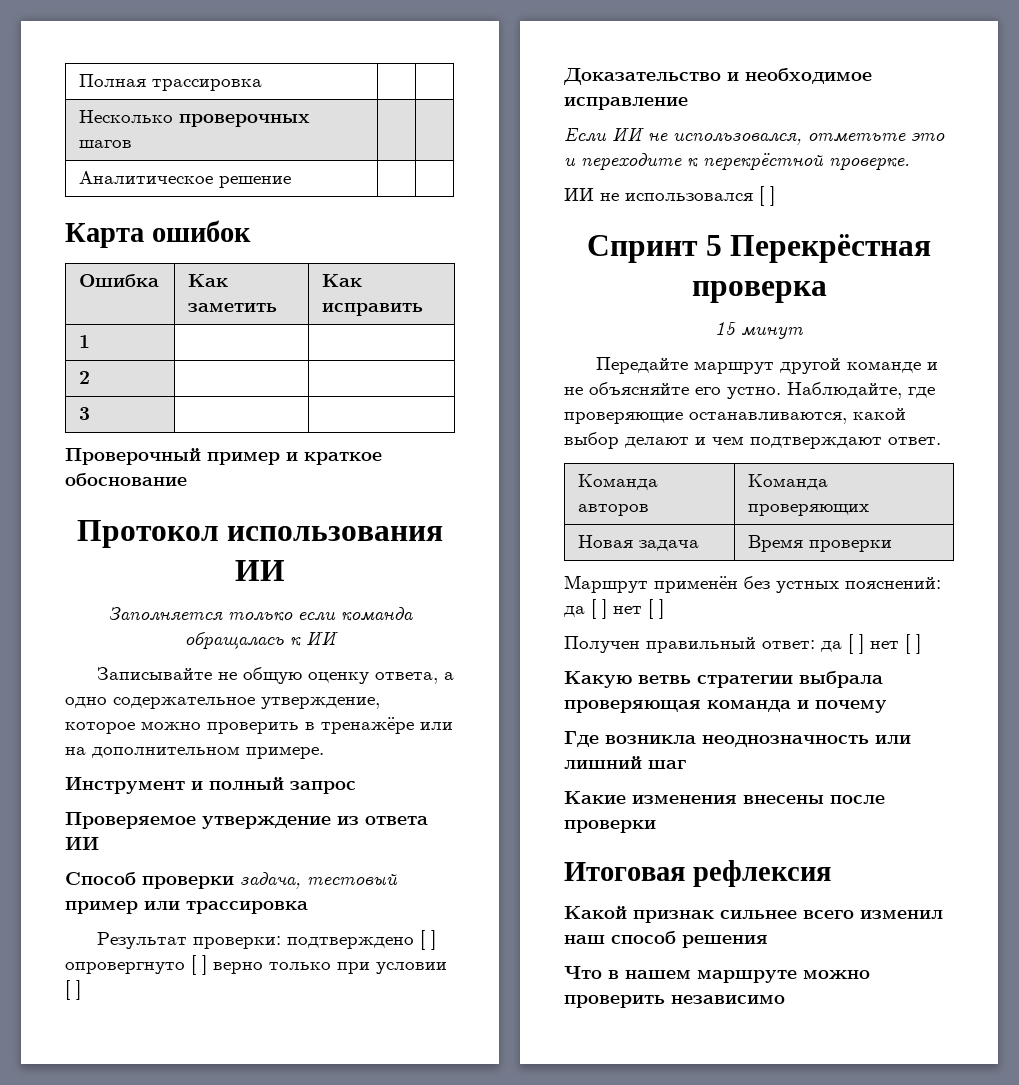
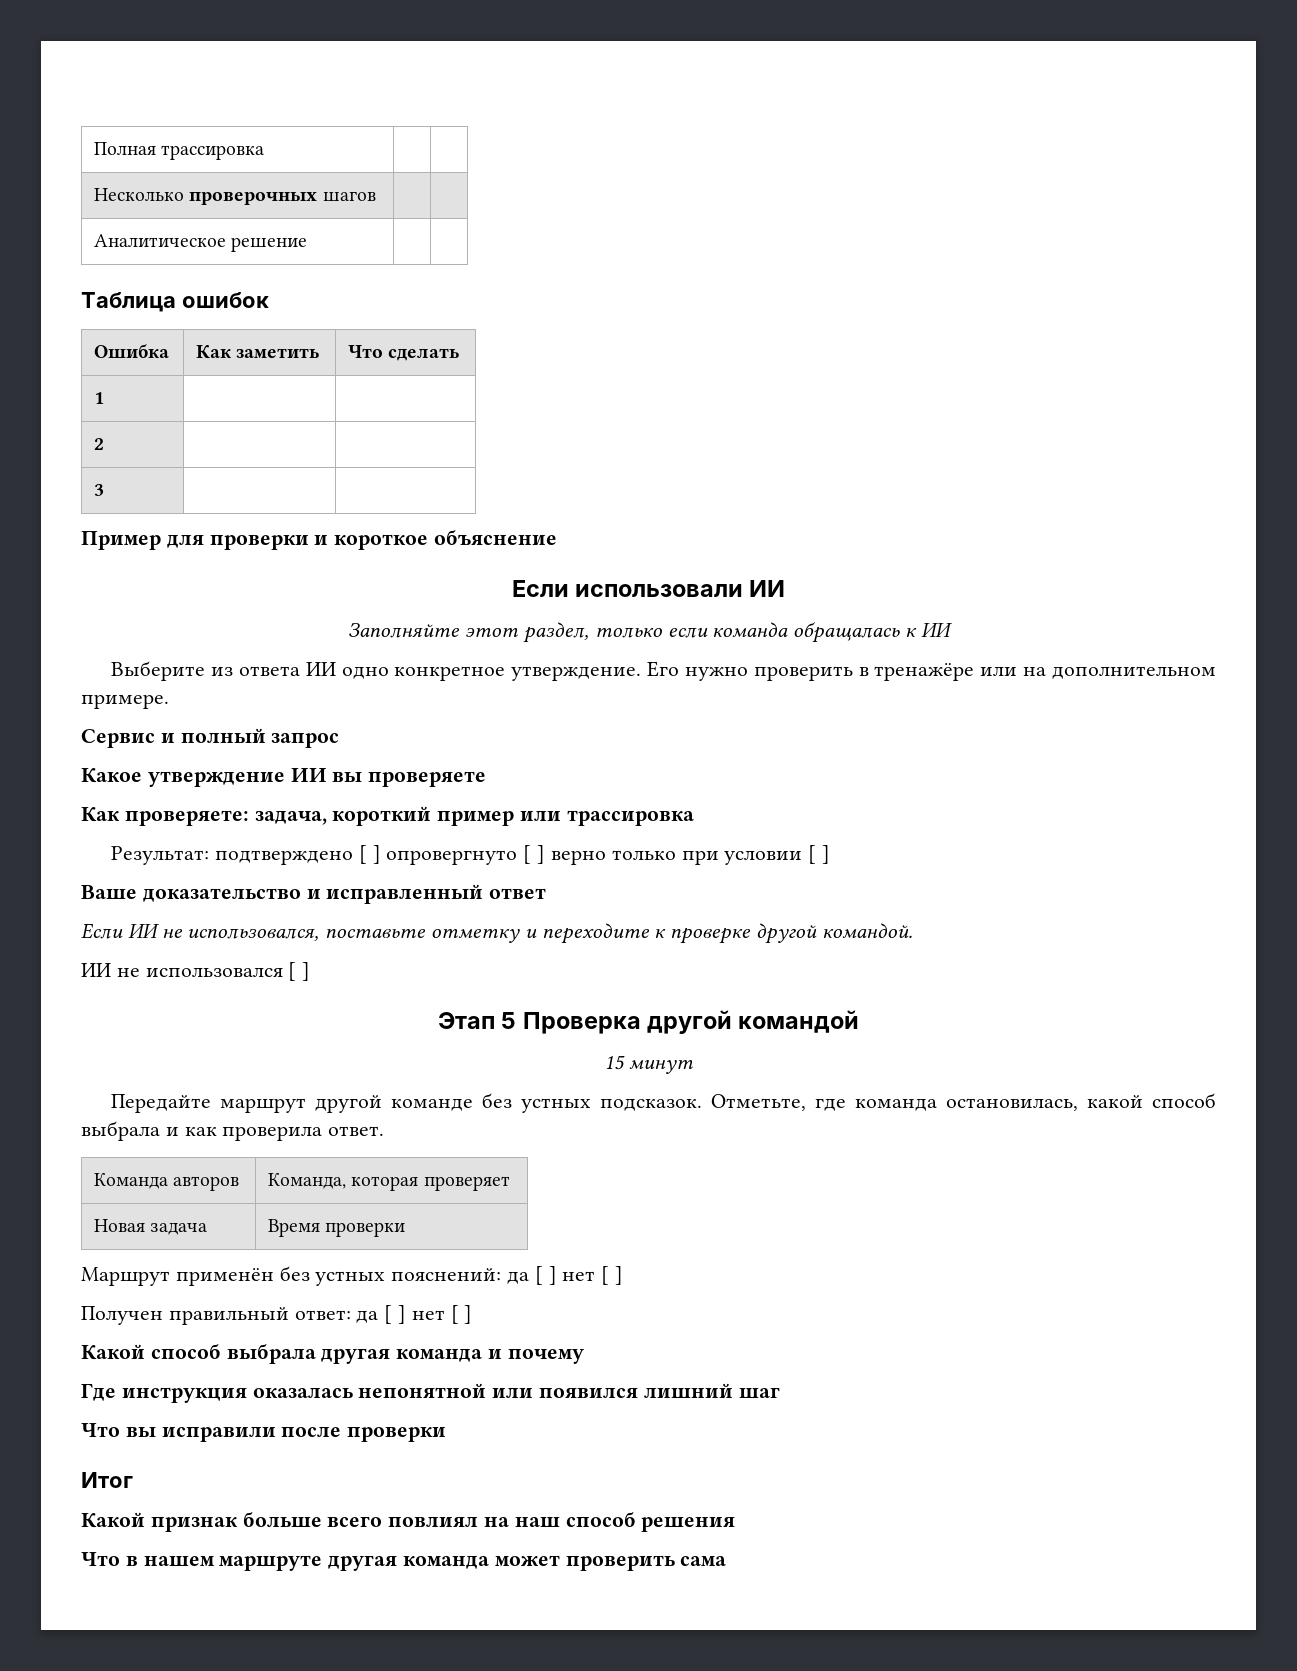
[65,223,144,248] Карта -> [81,292,176,312] Таблица
[322,274,363,287] [322,303,424,316] Как исправить -> [348,345,460,361] Что сделать
[65,448,382,465] [65,473,187,486] [76,520,444,548] [235,560,285,581] [108,607,223,621] Проверочный пример и краткое обоснование // Протокол использования ИИ // Заполняется -> [81,530,558,550] [511,580,786,597] [348,622,589,643] Пример для проверки и короткое объяснение // Если использовали ИИ // Заполняйте этот раздел,
[97,667,455,684] [65,697,380,709] [65,721,201,734] Записывайте не общую оценку ответа, а одно содержательное утверждение, которое можно -> [111,661,748,681] Выберите из ответа ИИ одно конкретное утверждение. Его нужно
[65,776,185,794] Инструмент -> [81,729,155,748] Сервис
[65,812,428,829] [65,836,99,850] [65,872,398,889] Проверяемое утверждение из ответа ИИ // Способ проверки задача, тестовый -> [81,768,487,787] [81,806,432,826] Какое утверждение ИИ вы проверяете // Как проверяете: задача, короткий
[97,932,282,949] Результат проверки: -> [111,846,210,865] Результат:
[563,68,872,85] [564,97,688,110] Доказательство и необходимое исправление -> [81,884,547,904] Ваше доказательство и исправленный ответ
[808,133,945,142] отметьте это -> [325,928,521,943] поставьте отметку
[703,153,910,171] перекрёстной проверке. -> [670,923,913,944] проверке другой командой.
[586,234,932,263] [691,281,827,303] Спринт 5 Перекрёстная проверка -> [437,1010,860,1034] Этап 5 Проверка другой командой
[927,362,939,370] [564,382,935,399] [564,408,906,424] [564,432,882,449] и не объясняйте его устно. Наблюдайте, где проверяющие останавливаются, какой выбор делают и чем подтверждают -> [482,1093,1216,1113] [81,1121,323,1141] без устных подсказок. Отметьте, где команда остановилась, какой способ выбрала и как проверила
[748,474,829,490] [748,504,870,516] Команда проверяющих -> [268,1173,510,1191] Команда, которая проверяет
[564,671,883,688] [564,700,701,713] Какую ветвь стратегии выбрала проверяющая -> [81,1344,391,1364] Какой способ выбрала другая
[605,735,911,747] возникла неоднозначность или -> [121,1383,639,1403] инструкция оказалась непонятной или появился
[564,791,824,804] Какие изменения внесены -> [81,1423,276,1442] Что вы исправили
[564,860,831,887] Итоговая рефлексия -> [81,1472,133,1488] Итог
[720,910,943,919] сильнее всего изменил -> [242,1512,510,1527] больше всего повлиял на
[803,970,870,979] [564,995,785,1008] можно проверить независимо -> [328,1555,727,1571] другая команда может проверить сама

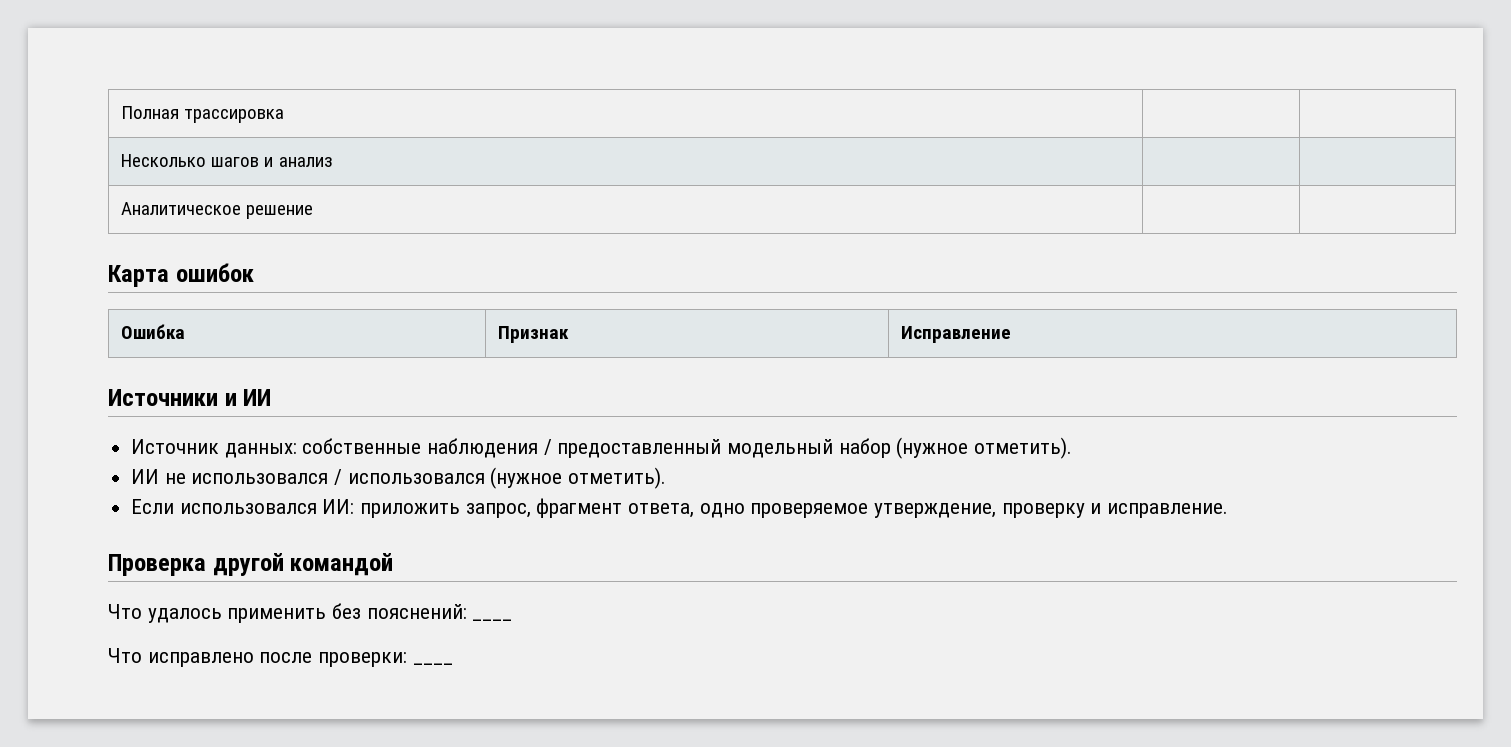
[189,191,318,205] проверочных -> (207, 160) none
(376, 196) none -> [264,157,333,167] и анализ
[81,292,176,312] Таблица -> [108,265,169,287] Карта
[196,345,320,359] [348,345,460,361] [94,392,105,404] [94,438,105,450] [94,484,105,496] [81,530,558,550] [511,580,786,597] [348,622,953,643] [111,661,1217,681] [81,694,169,709] [81,728,340,748] [81,768,487,787] [81,806,694,826] [111,845,830,865] [81,884,547,904] [81,923,913,944] [81,962,311,981] [437,1010,860,1034] [603,1055,694,1074] [111,1093,1216,1113] [81,1121,385,1141] [94,1173,240,1191] [268,1173,510,1191] [94,1219,208,1235] [268,1219,406,1237] [81,1266,624,1286] [81,1305,473,1325] [81,1344,584,1364] [81,1383,780,1403] [81,1423,447,1442] [81,1472,133,1488] [81,1512,736,1532] [81,1552,727,1571] Как заметить | Что сделать // 1 | | // 2 | | // 3 | | // Пример для проверки и короткое объяснение // Если использовали ИИ // Заполняйте этот раздел, только если команда обращалась к ИИ // Выберите из ответа ИИ одно конкретное утверждение. Его нужно проверить в тренажёре или на дополнительном примере. // Сервис и полный запрос // Какое утверждение ИИ вы проверяете // Как проверяете: задача, короткий пример или трассировка // Результат: подтверждено [ ] опровергнуто [ ] верно только при условии [ ] // Ваше доказательство и исправленный ответ // Если ИИ не использовался, поставьте отметку и переходите к проверке другой командой. // ИИ не использовался [ ] // Этап 5 Проверка другой командой // 15 минут // Передайте маршрут другой команде без устных подсказок. Отметьте, где команда остановилась, какой способ выбрала и как проверила ответ. // Команда авторов | Команда, которая проверяет // Новая задача | Время проверки // Маршрут применён без устных пояснений: да [ ] нет [ ] // Получен правильный ответ: да [ ] нет [ ] // Какой способ выбрала другая команда и почему // Где инструкция оказалась непонятной или появился лишний шаг // Что вы исправили после проверки // Итог // Какой признак больше всего повлиял на наш способ решения // Что в нашем маршруте другая команда может проверить сама -> [498,326,570,343] [901,326,1012,343] [108,389,272,406] [131,437,1073,459] [131,467,667,489] [131,498,1229,518] [108,553,394,576] [108,603,467,623] [472,619,513,621] [108,648,453,667] Признак | Исправление // Источники и ИИ // Источник данных: собственные наблюдения / предоставленный модельный набор (нужное отметить). // ИИ не использовался / использовался (нужное отметить). // Если использовался ИИ: приложить запрос, фрагмент ответа, одно проверяемое утверждение, проверку и исправление. // Проверка другой командой // Что удалось применить без пояснений: ____ // Что исправлено после проверки: ____

